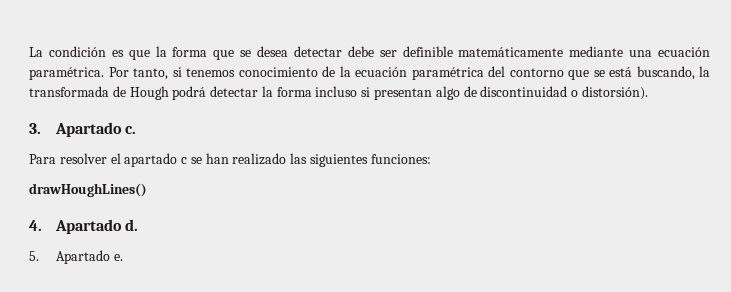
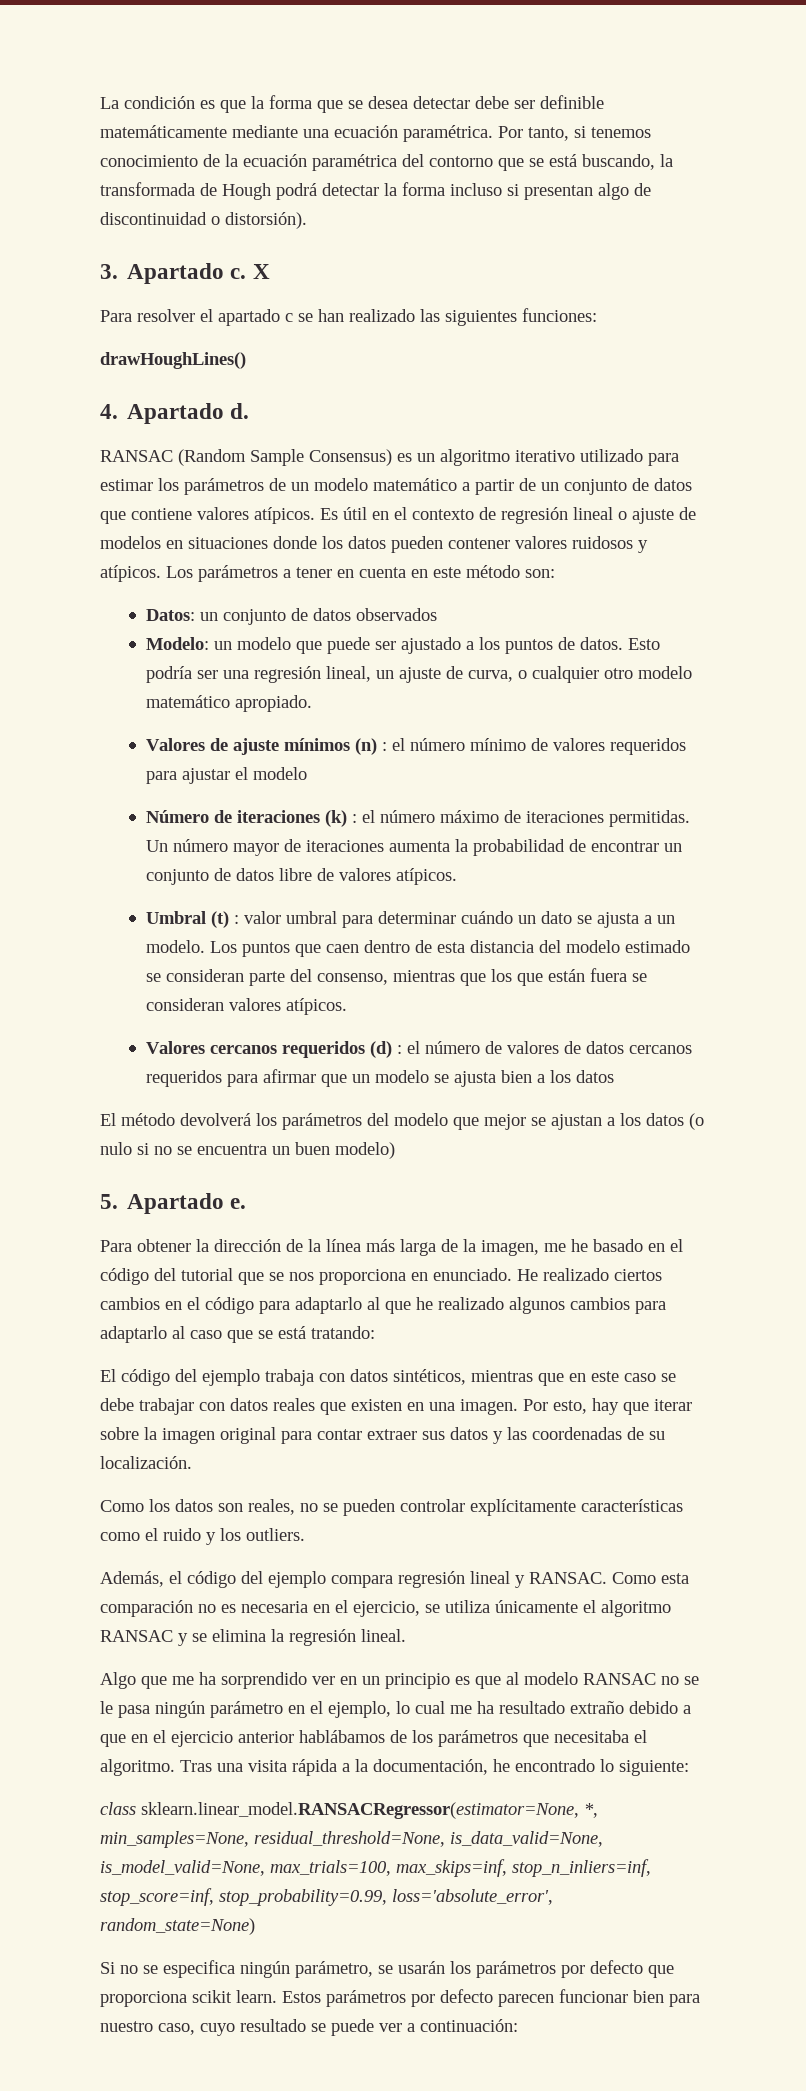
(136, 130) none -> [252,264,270,279] X
[29,250,123,264] 5. Apartado e. -> [100,449,679,466] [100,478,692,495] [100,507,696,524] [100,536,648,553] [100,565,555,582] [146,608,438,625] [146,637,661,654] [146,666,693,683] [146,695,313,712] [146,738,687,755] [146,767,308,784] [146,810,691,827] [146,839,683,856] [146,868,458,885] [146,911,676,928] [146,940,691,957] [146,968,648,986] [146,998,348,1015] [146,1041,693,1058] [146,1069,615,1087] [100,1113,704,1130] [100,1142,395,1159] [100,1193,247,1214] [100,1239,683,1256] [100,1268,662,1285] [100,1297,666,1314] [100,1326,375,1343] [100,1369,676,1386] [100,1398,692,1415] [100,1427,665,1444] [100,1456,192,1469] [100,1499,683,1516] [100,1528,305,1545] [100,1571,689,1588] [100,1600,671,1617] [100,1629,406,1646] [100,1672,699,1689] [100,1701,691,1718] [100,1730,647,1747] [100,1759,689,1776] [100,1802,598,1819] [100,1831,603,1848] [100,1859,651,1877] [100,1888,553,1906] [100,1918,255,1935] [100,1960,674,1978] [100,1989,700,2007] [100,2019,518,2036] RANSAC (Random Sample Consensus) es un algoritmo iterativo utilizado para estimar los parámetros de un modelo matemático a partir de un conjunto de datos que contiene valores atípicos. Es útil en el contexto de regresión lineal o ajuste de modelos en situaciones donde los datos pueden contener valores ruidosos y atípicos. Los parámetros a tener en cuenta en este método son: // Datos: un conjunto de datos observados // Modelo: un modelo que puede ser ajustado a los puntos de datos. Esto podría ser una regresión lineal, un ajuste de curva, o cualquier otro modelo matemático apropiado. // Valores de ajuste mínimos (n) : el número mínimo de valores requeridos para ajustar el modelo // Número de iteraciones (k) : el número máximo de iteraciones permitidas. Un número mayor de iteraciones aumenta la probabilidad de encontrar un conjunto de datos libre de valores atípicos. // Umbral (t) : valor umbral para determinar cuándo un dato se ajusta a un modelo. Los puntos que caen dentro de esta distancia del modelo estimado se consideran parte del consenso, mientras que los que están fuera se consideran valores atípicos. // Valores cercanos requeridos (d) : el número de valores de datos cercanos requeridos para afirmar que un modelo se ajusta bien a los datos // El método devolverá los parámetros del modelo que mejor se ajustan a los datos (o nulo si no se encuentra un buen modelo) // 5. Apartado e. // Para obtener la dirección de la línea más larga de la imagen, me he basado en el código del tutorial que se nos proporciona en enunciado. He realizado ciertos cambios en el código para adaptarlo al que he realizado algunos cambios para adaptarlo al caso que se está tratando: // El código del ejemplo trabaja con datos sintéticos, mientras que en este caso se debe trabajar con datos reales que existen en una imagen. Por esto, hay que iterar sobre la imagen original para contar extraer sus datos y las coordenadas de su localización. // Como los datos son reales, no se pueden controlar explícitamente características como el ruido y los outliers. // Además, el código del ejemplo compara regresión lineal y RANSAC. Como esta comparación no es necesaria en el ejercicio, se utiliza únicamente el algoritmo RANSAC y se elimina la regresión lineal. // Algo que me ha sorprendido ver en un principio es que al modelo RANSAC no se le pasa ningún parámetro en el ejemplo, lo cual me ha resultado extraño debido a que en el ejercicio anterior hablábamos de los parámetros que necesitaba el algoritmo. Tras una visita rápida a la documentación, he encontrado lo siguiente: // class sklearn.linear_model.RANSACRegressor(estimator=None, *, min_samples=None, residual_threshold=None, is_data_valid=None, is_model_valid=None, max_trials=100, max_skips=inf, stop_n_inliers=inf, stop_score=inf, stop_probability=0.99, loss='absolute_error', random_state=None) // Si no se especifica ningún parámetro, se usarán los parámetros por defecto que proporciona scikit learn. Estos parámetros por defecto parecen funcionar bien para nuestro caso, cuyo resultado se puede ver a continuación:

